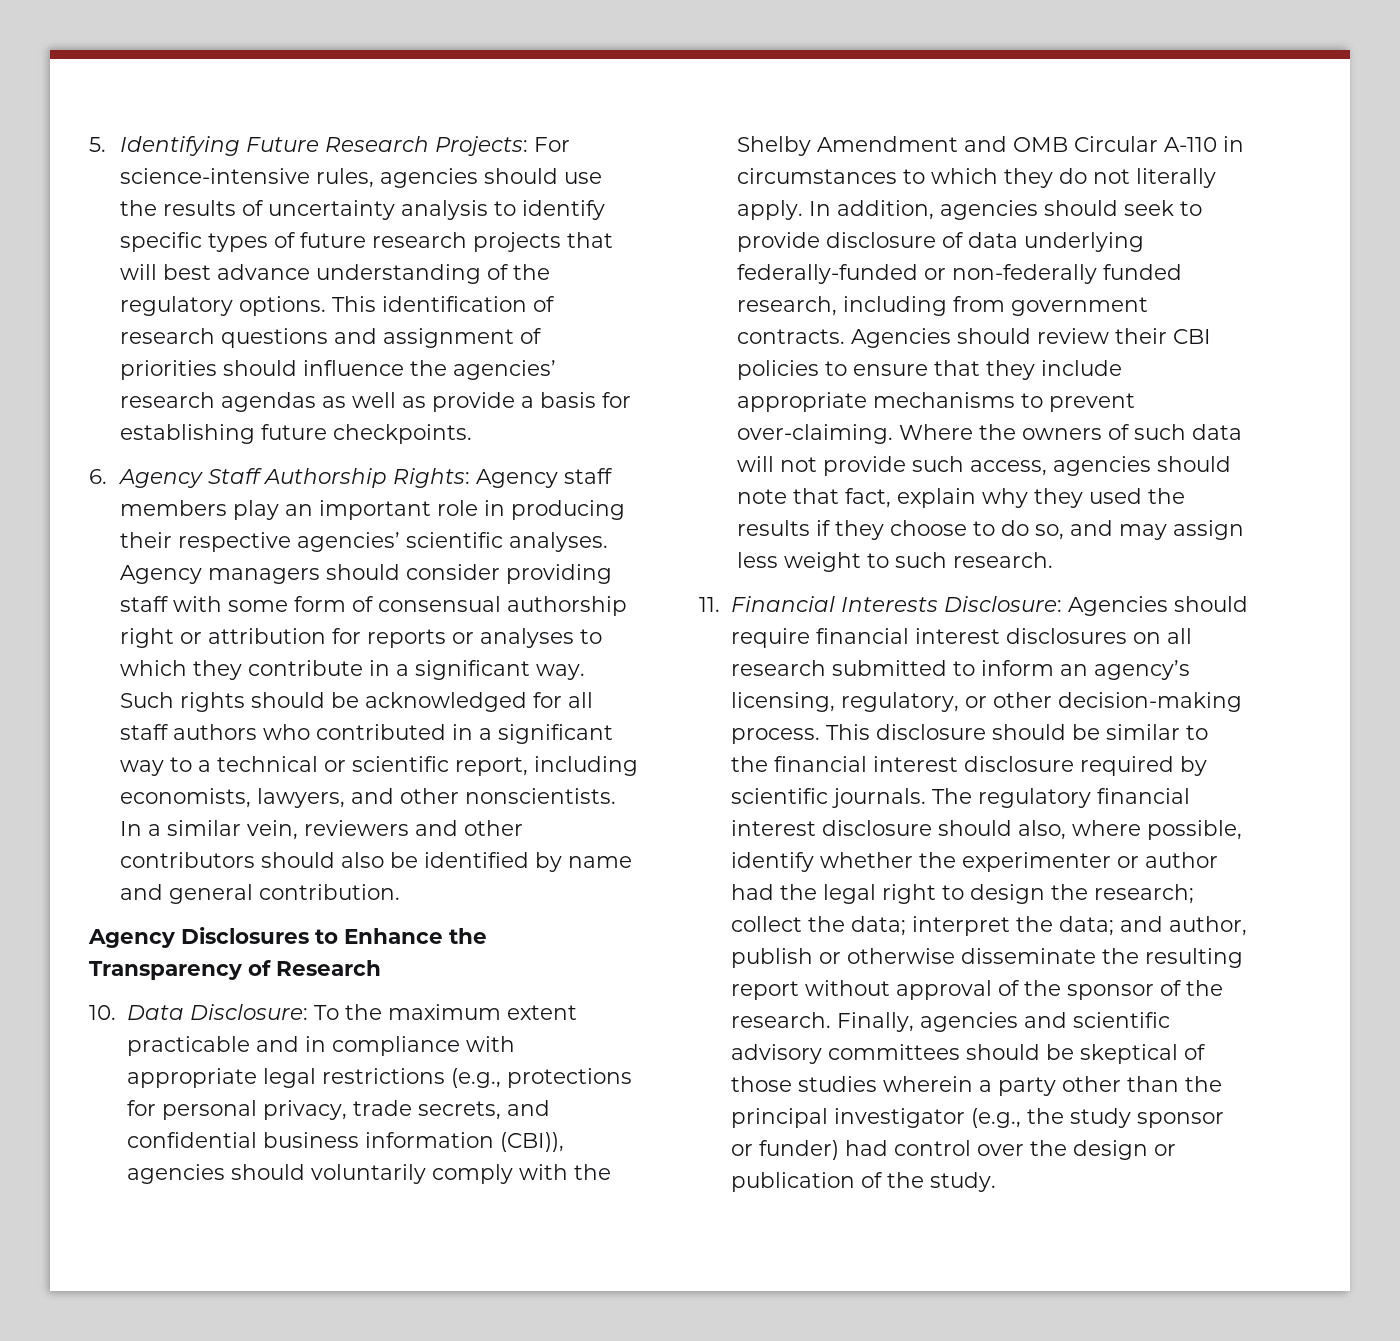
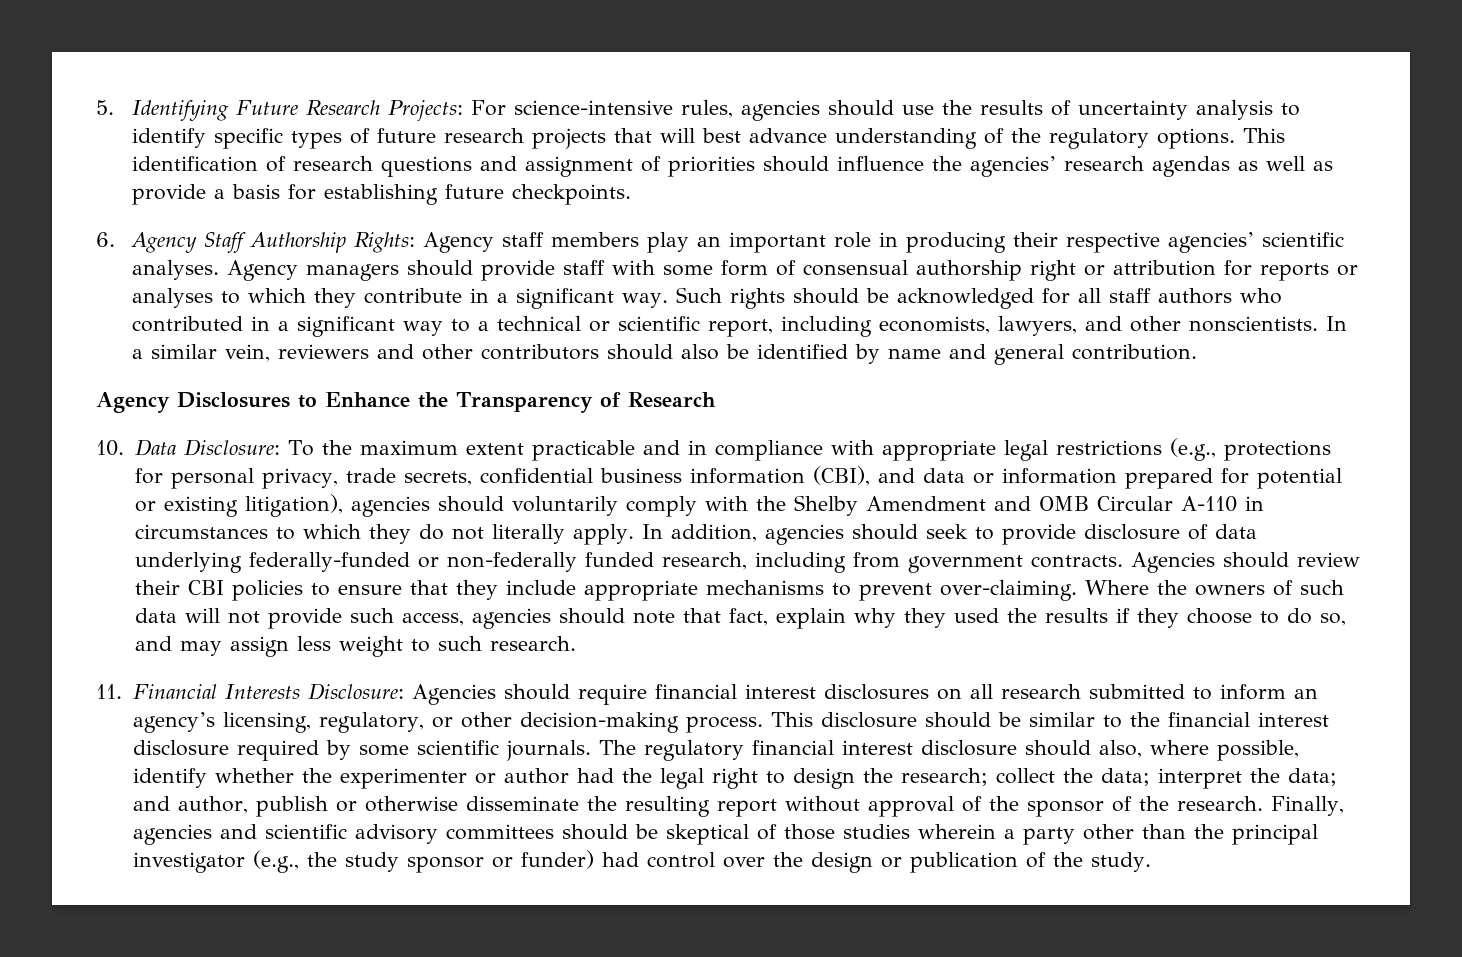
[405,564,612,584] consider providing -> [481,260,556,281] provide
[506,1100,550,1116] and -> (472, 478) none
[499,1132,564,1152] (CBI)), -> [812,466,1342,489] [134,494,343,517] (CBI), and data or information prepared for potential or existing litigation),
(1207, 766) none -> [358,745,409,756] some

